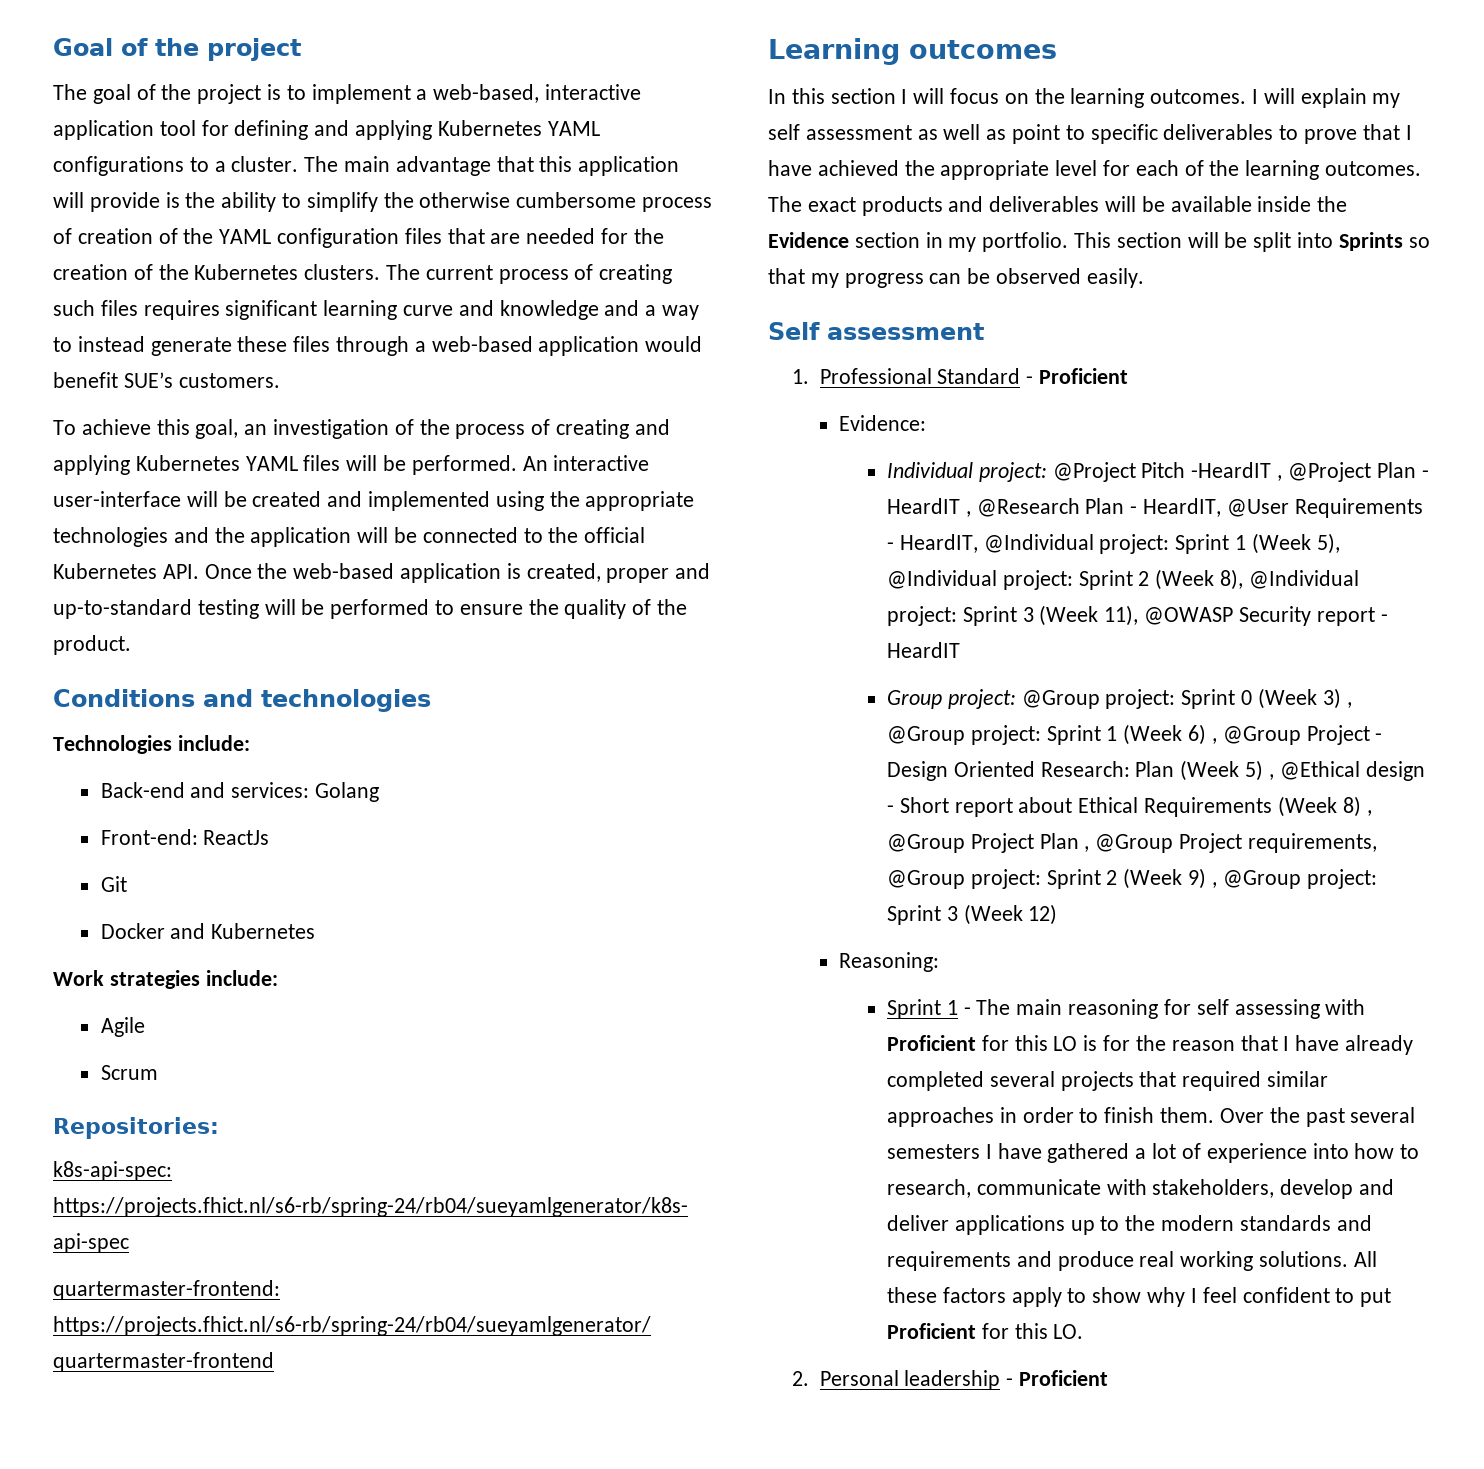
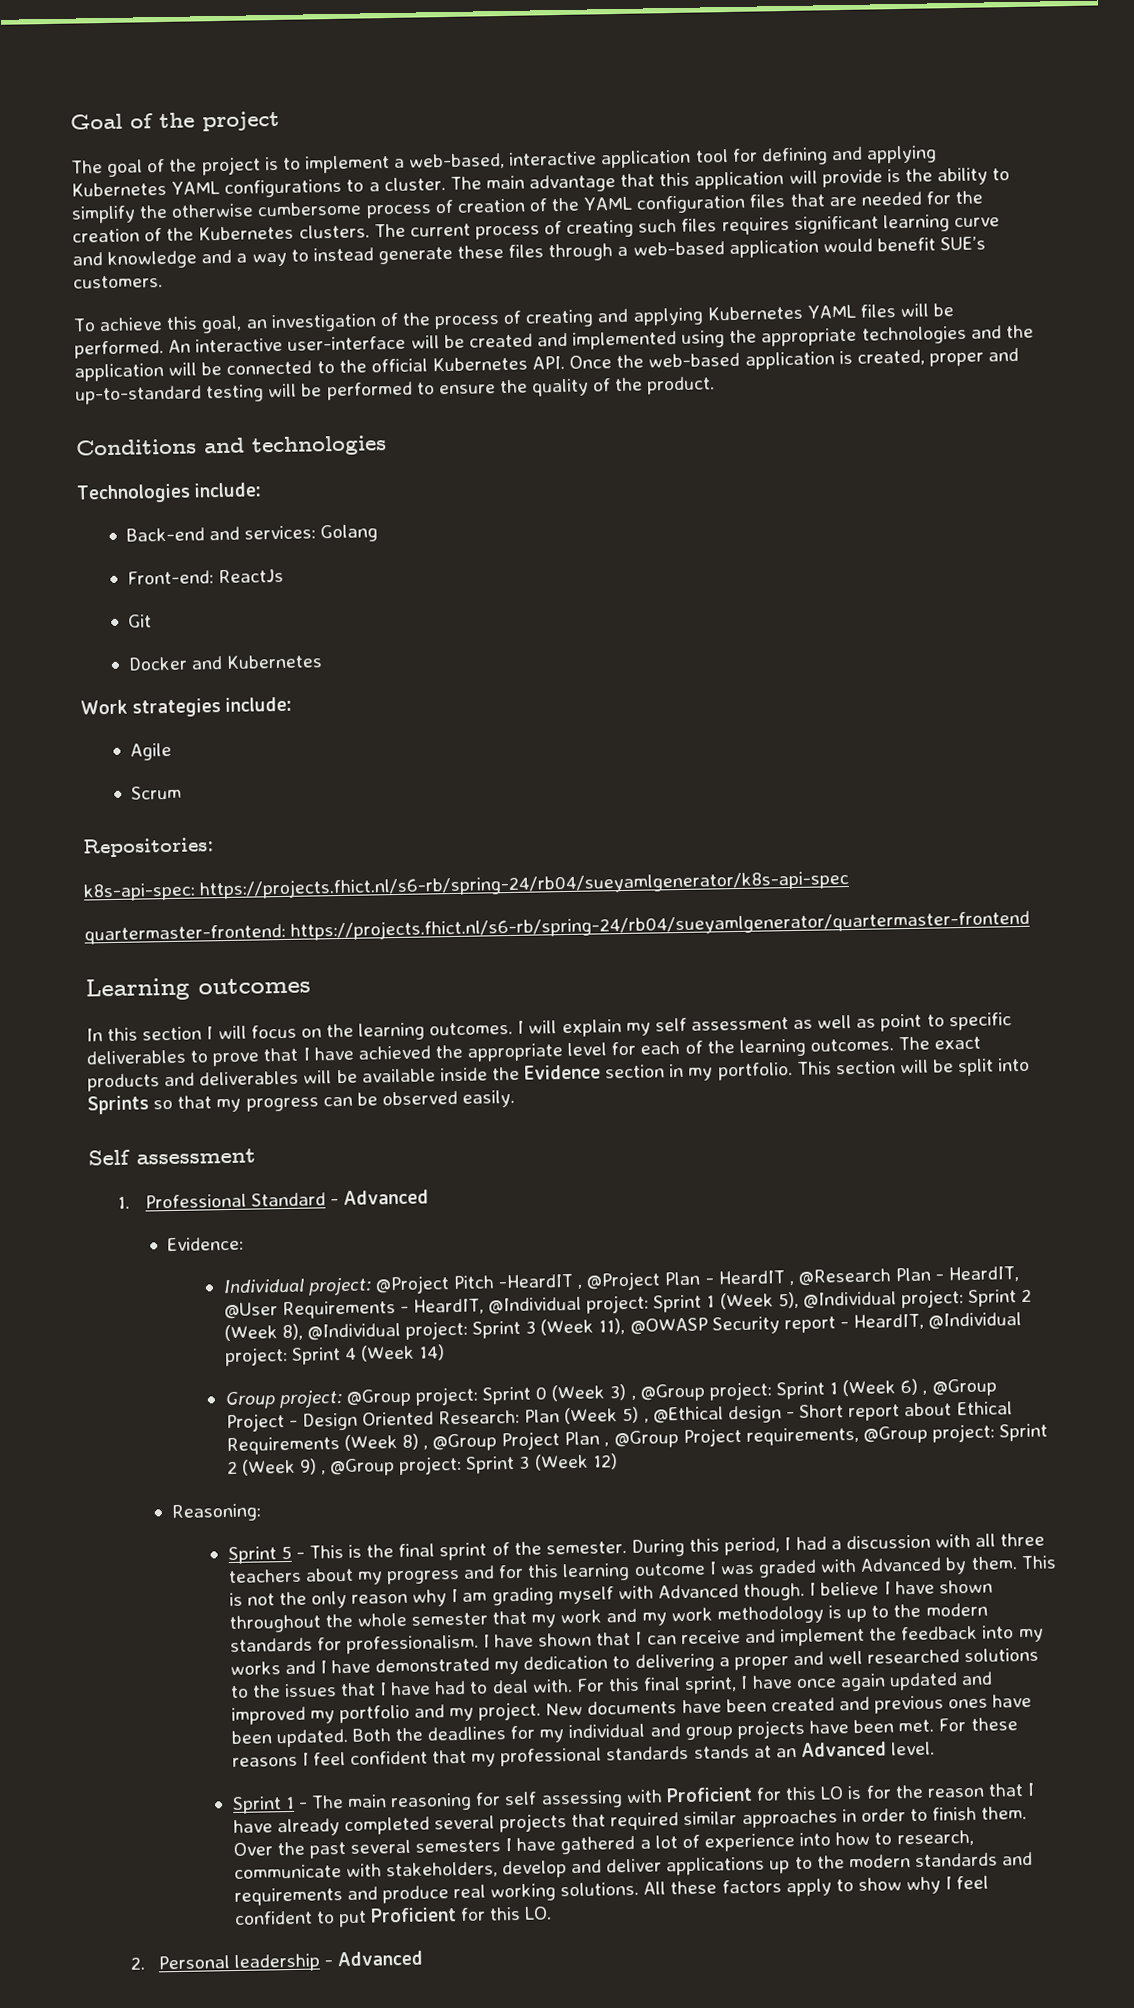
[1039,368,1129,384] Proficient -> [343,1189,430,1205] Advanced
[887,642,961,658] HeardIT -> [853,1312,1023,1330] [224,1344,446,1367] HeardIT, @Individual project: Sprint 4 (Week 14)
(940, 962) none -> [227,1532,1046,1565] [227,1555,1057,1585] [228,1579,993,1609] [228,1602,988,1634] [229,1625,1044,1655] [229,1647,1040,1676] [229,1671,994,1699] [230,1693,1033,1726] [230,1717,1018,1748] [231,1741,936,1768] // Sprint 5 - This is the final sprint of the semester. During this period, I had a discussion with all three teachers about my progress and for this learning outcome I was graded with Advanced by them. This is not the only reason why I am grading myself with Advanced though. I believe I have shown throughout the whole semester that my work and my work methodology is up to the modern standards for professionalism. I have shown that I can receive and implement the feedback into my works and I have demonstrated my dedication to delivering a proper and well researched solutions to the issues that I have had to deal with. For this final sprint, I have once again updated and improved my portfolio and my project. New documents have been created and previous ones have been updated. Both the deadlines for my individual and group projects have been met. For these reasons I feel confident that my professional standards stands at an Advanced level.
[1019,1370,1109,1386] Proficient -> [337,1950,424,1967] Advanced

